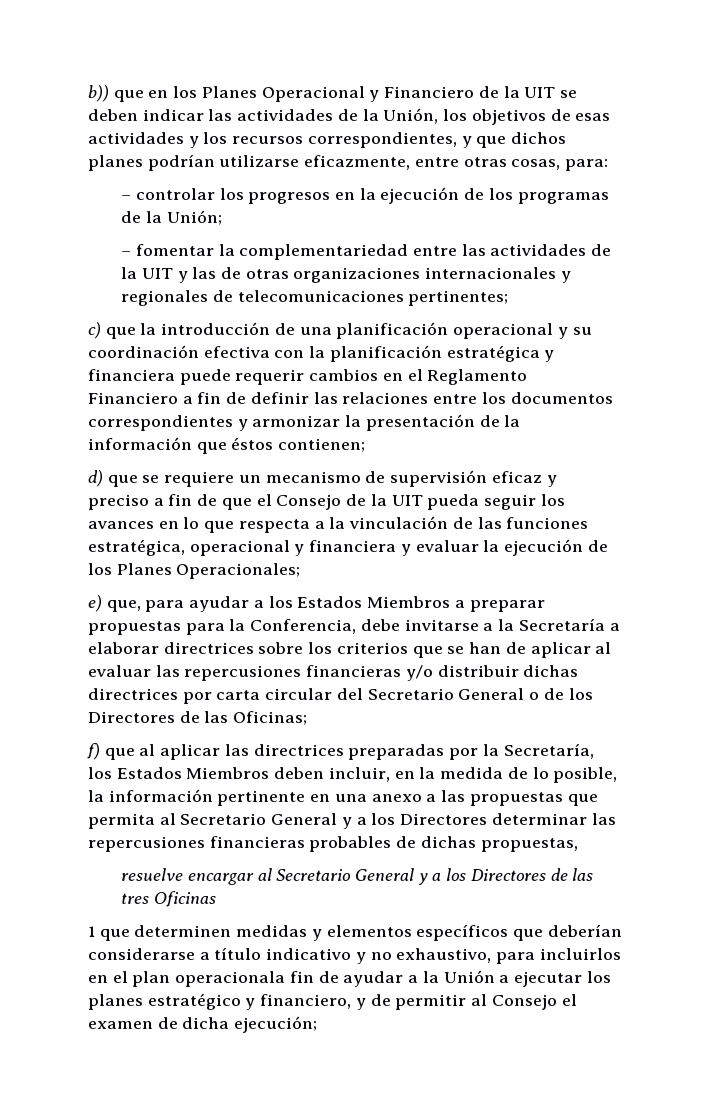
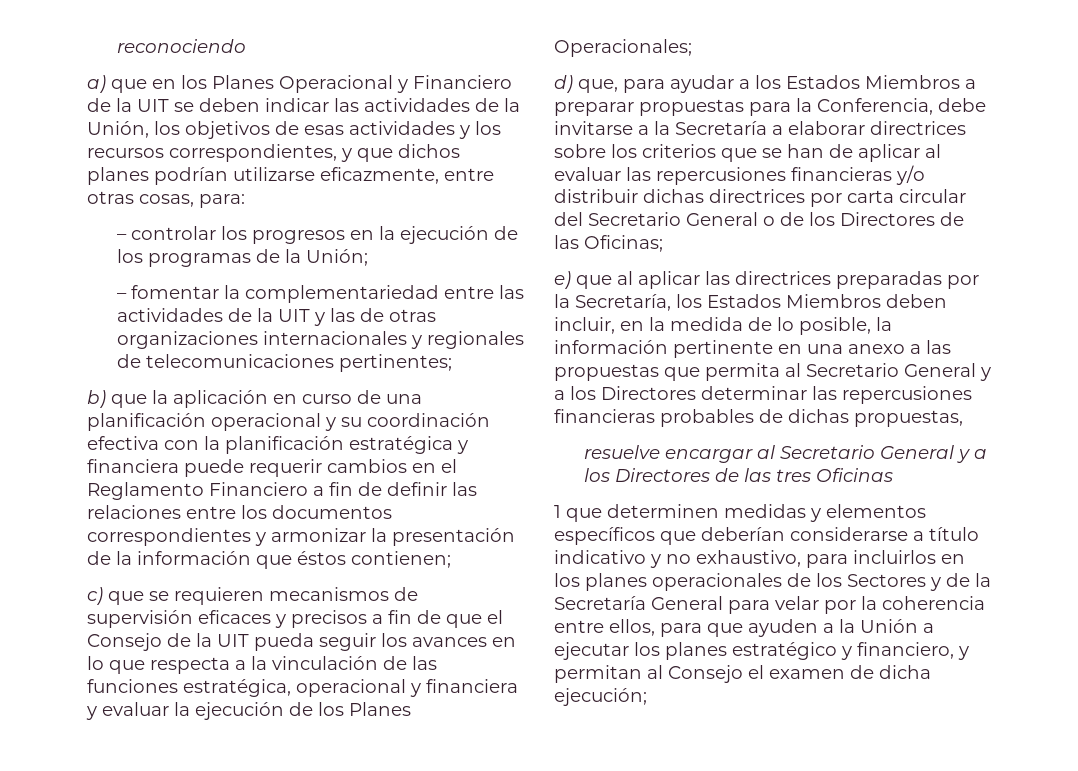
[88,85,109,102] b)) -> [116,39,246,53] [87,75,106,93] reconociendo // a)
[88,322,101,339] c) -> [87,390,106,408] b)
[161,322,271,335] introducción -> [173,390,352,408] aplicación en curso
[88,470,557,487] [88,494,149,510] d) que se requiere un mecanismo de supervisión eficaz y preciso -> [87,587,418,605] [87,610,367,628] c) que se requieren mecanismos de supervisión eficaces y precisos
[88,595,102,612] e) -> [554,75,573,93] d)
[87,743,100,760] f) -> [554,271,571,289] e)
[112,971,404,987] el plan operacionala fin de ayudar -> [554,573,991,591] [554,596,985,614] [554,619,818,637] los planes operacionales de los Sectores y de la Secretaría General para velar por la coherencia entre ellos, para que ayuden
[370,994,467,1010] de permitir -> [554,665,642,683] permitan

